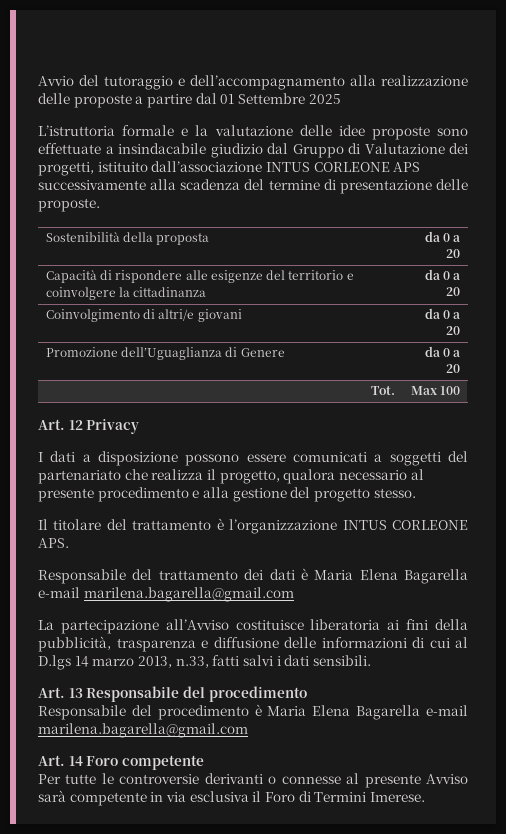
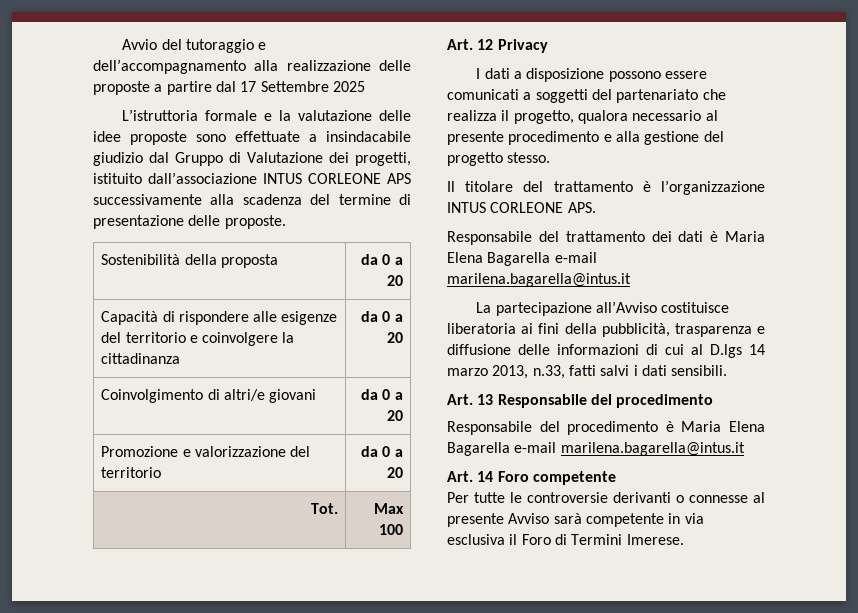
[220,94,235,104] 01 -> [240,81,257,92] 17
[121,347,285,360] dell’Uguaglianza di Genere -> [182,446,311,457] [101,467,162,478] e valorizzazione del territorio
[83,587,294,602] marilena.bagarella@gmail.com -> [447,273,631,287] marilena.bagarella@intus.it
[38,723,248,738] marilena.bagarella@gmail.com -> [560,442,745,456] marilena.bagarella@intus.it

